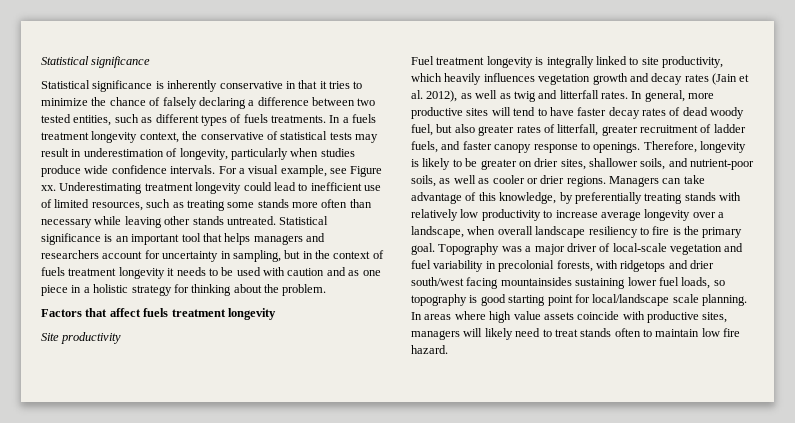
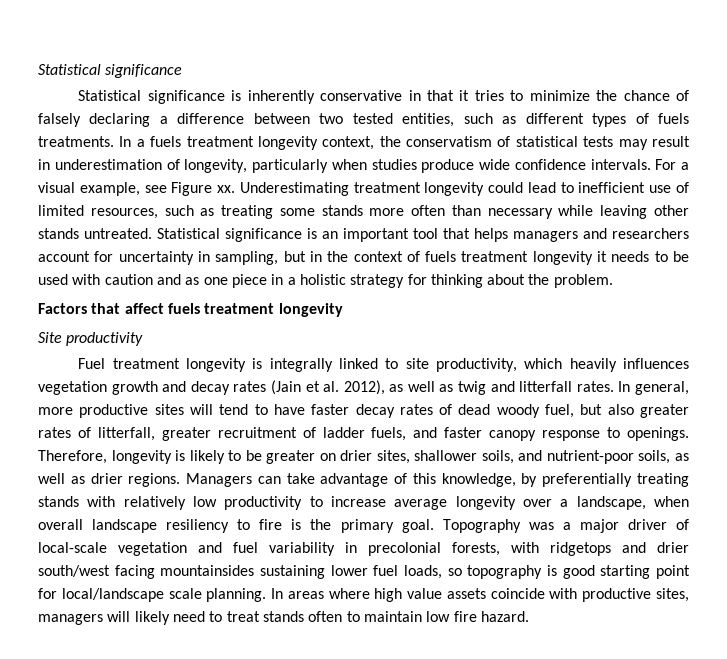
[200,132,264,140] conservative -> [406,136,493,147] conservatism
[492,175,538,184] cooler or -> (85, 480) none

